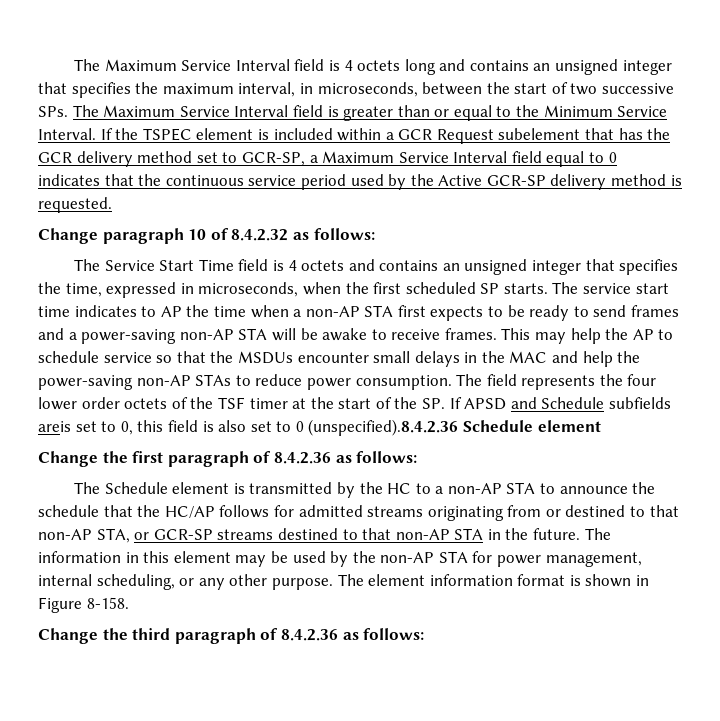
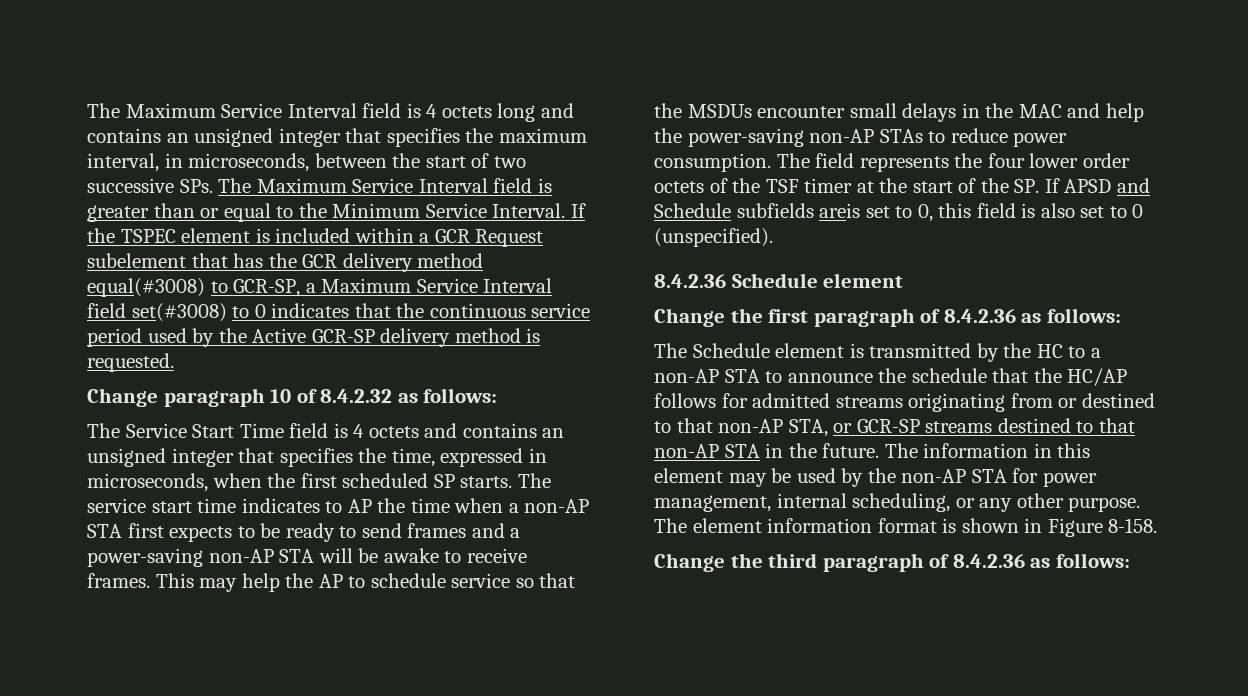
[196,152,218,163] set -> [87,278,205,297] equal(#3008)
[546,151,585,167] equal -> [131,303,227,322] set(#3008)
[308,419,459,436] (unspecified).8.4.2.36 -> [654,228,773,247] [654,274,726,288] (unspecified). // 8.4.2.36

